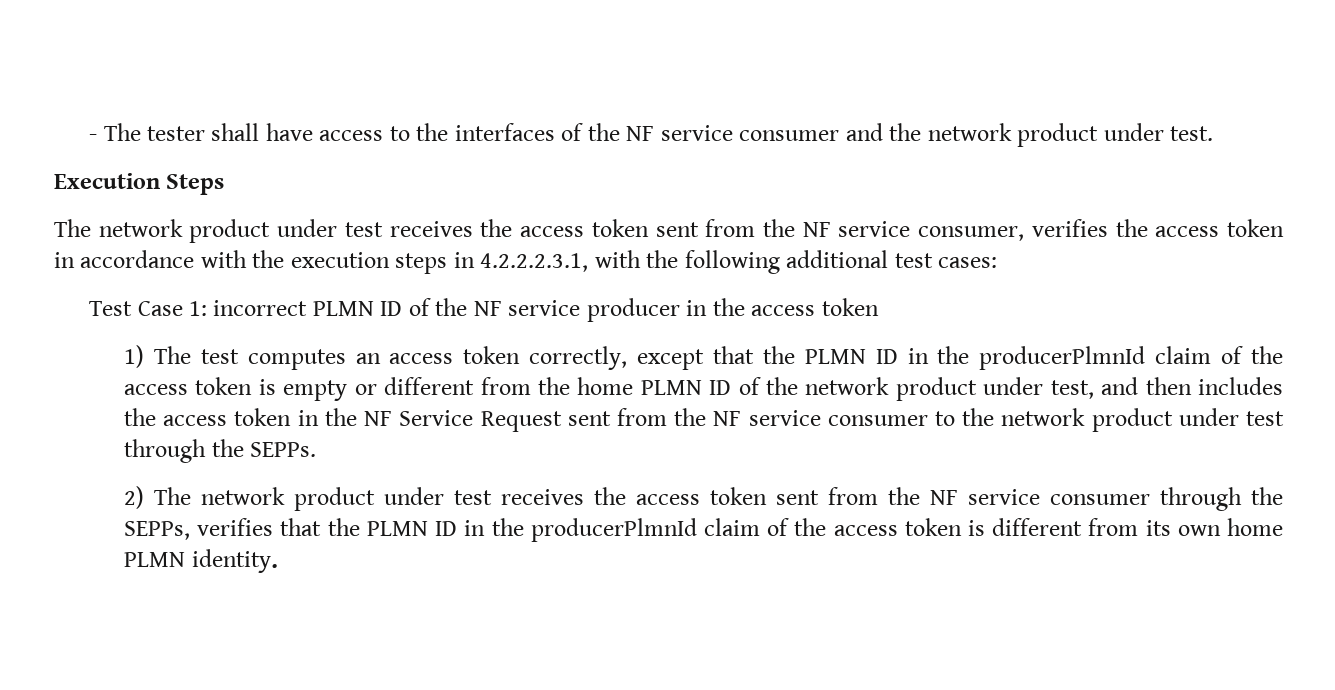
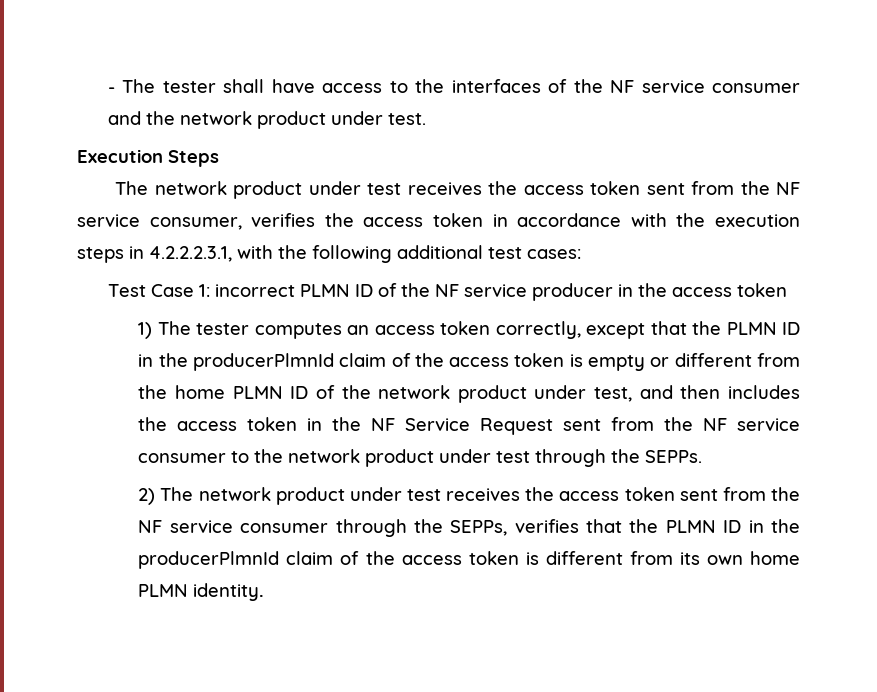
[200,349,239,364] test -> [196,323,250,335] tester

